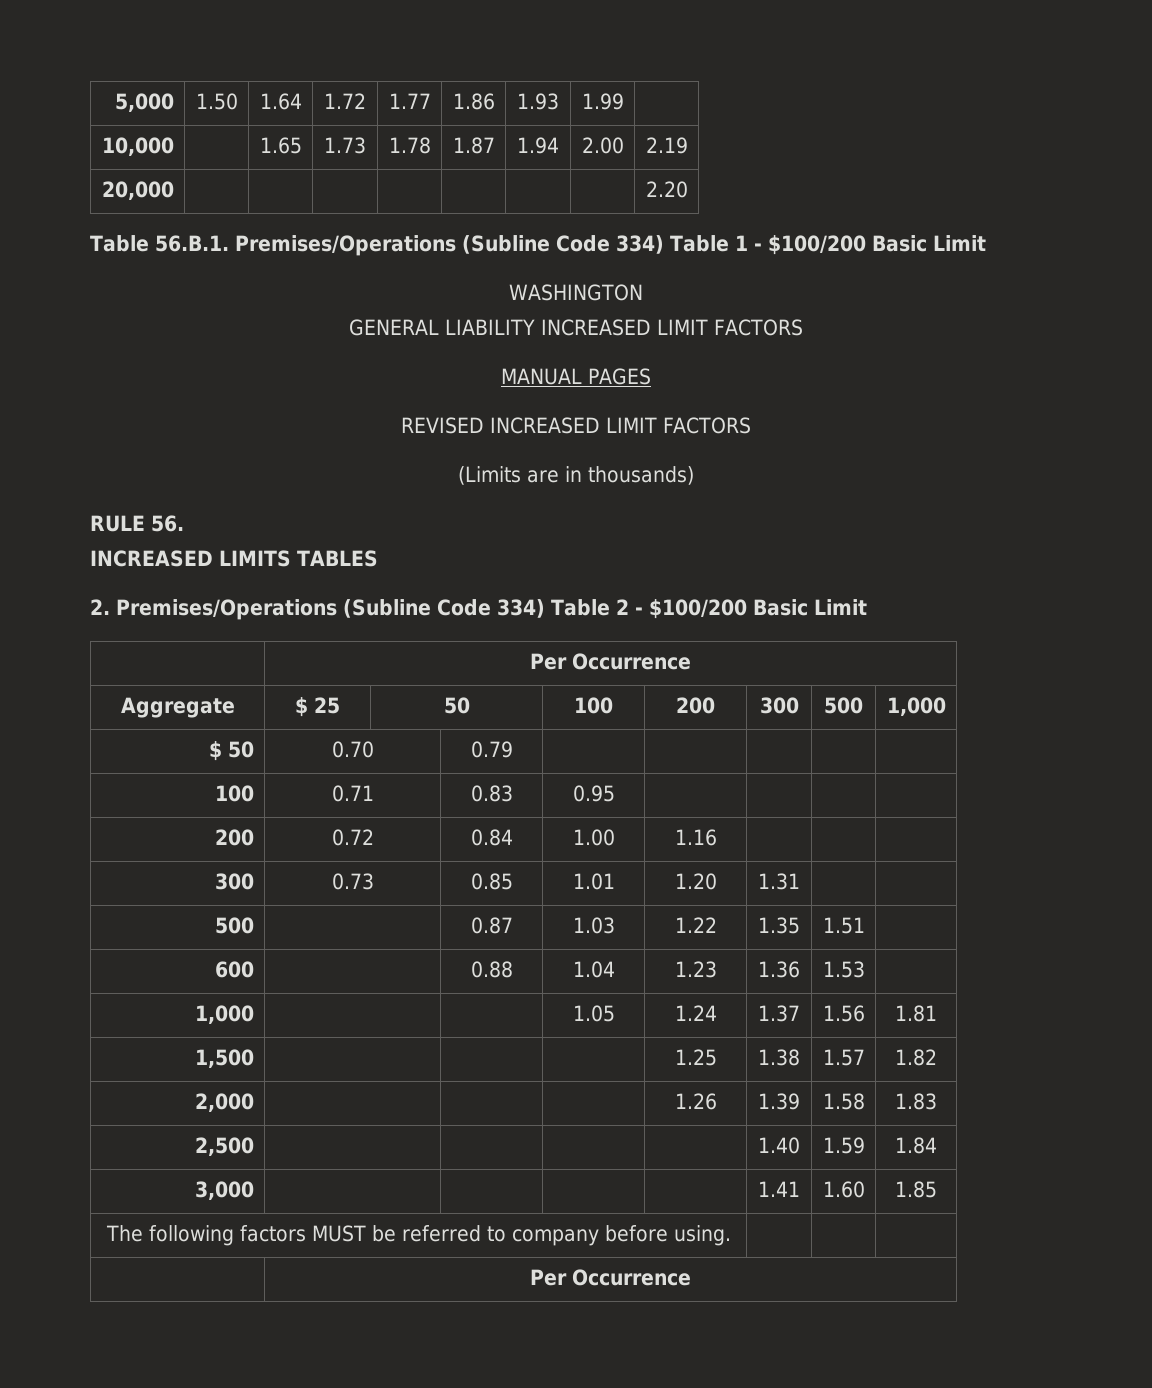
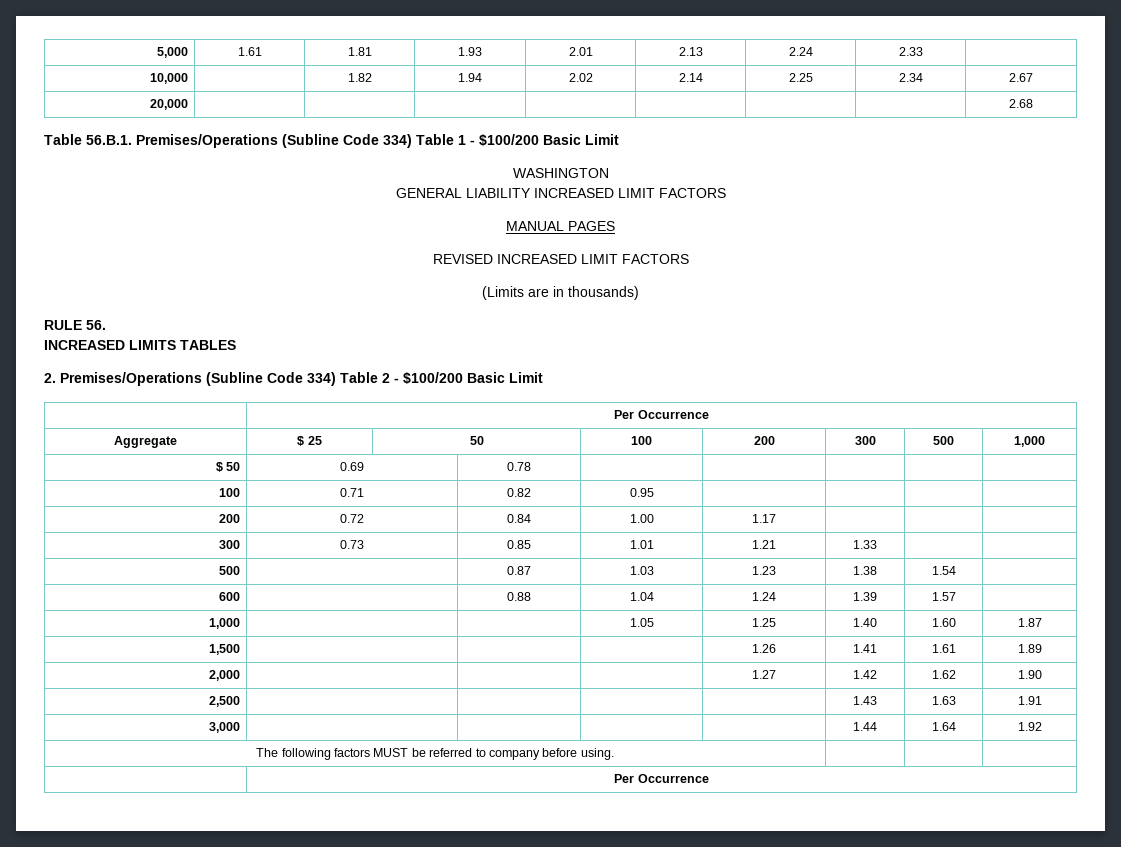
[195,93,238,110] [259,93,302,110] [324,93,366,109] [388,93,431,109] [452,93,495,110] [517,93,559,110] [581,93,624,110] [102,137,175,156] [259,137,302,154] [324,137,366,154] [388,137,431,154] [452,137,495,154] [517,137,559,154] [581,137,624,154] [645,137,688,154] 1.50 | 1.64 | 1.72 | 1.77 | 1.86 | 1.93 | 1.99 | // 10,000 | | 1.65 | 1.73 | 1.78 | 1.87 | 1.94 | 2.00 | 2.19 -> [237,47,262,56] [347,47,372,56] [458,47,482,56] [568,47,593,56] [678,47,703,56] [788,47,813,56] [898,47,923,56] [150,73,189,84] [347,73,372,82] [458,73,482,82] [568,73,593,82] [678,73,703,82] [788,73,813,82] [898,73,923,82] [1009,73,1033,82] 1.61 | 1.81 | 1.93 | 2.01 | 2.13 | 2.24 | 2.33 | // 10,000 | | 1.82 | 1.94 | 2.02 | 2.14 | 2.25 | 2.34 | 2.67
[645,181,688,198] 2.20 -> [1009,99,1033,108] 2.68
[331,741,374,758] [470,741,513,758] 0.70 | 0.79 -> [340,462,364,471] [507,462,531,471] 0.69 | 0.78
[470,785,513,802] 0.83 -> [507,488,531,497] 0.82
[674,829,717,846] 1.16 -> [752,514,776,523] 1.17
[674,873,717,890] [758,873,800,890] 1.20 | 1.31 -> [752,540,776,549] [853,540,877,549] 1.21 | 1.33
[674,917,717,933] [758,917,800,934] [822,917,865,934] 1.22 | 1.35 | 1.51 -> [752,566,776,575] [853,566,877,575] [931,566,956,575] 1.23 | 1.38 | 1.54
[674,961,717,978] [758,961,800,978] [822,961,865,978] 1.23 | 1.36 | 1.53 -> [752,592,776,601] [853,592,877,601] [931,592,956,601] 1.24 | 1.39 | 1.57
[674,1005,717,1021] [758,1005,800,1022] [822,1005,865,1022] [895,1005,937,1022] [195,1049,255,1068] [674,1049,717,1066] [758,1049,800,1066] [822,1049,865,1066] [895,1049,937,1066] [195,1093,255,1112] [674,1093,717,1110] [758,1093,800,1110] [822,1093,865,1110] [895,1093,937,1110] [195,1137,255,1156] [758,1137,800,1154] [822,1137,865,1154] [895,1137,937,1154] [195,1181,255,1200] [758,1181,800,1197] [822,1181,865,1198] [895,1181,937,1198] 1.24 | 1.37 | 1.56 | 1.81 // 1,500 | | | | 1.25 | 1.38 | 1.57 | 1.82 // 2,000 | | | | 1.26 | 1.39 | 1.58 | 1.83 // 2,500 | | | | | 1.40 | 1.59 | 1.84 // 3,000 | | | | | 1.41 | 1.60 | 1.85 -> [752,618,776,627] [853,618,877,627] [931,618,956,627] [1017,618,1042,627] [209,644,241,655] [752,644,776,653] [853,644,877,653] [931,644,956,653] [1017,644,1042,653] [209,670,241,681] [752,670,776,679] [853,670,877,679] [931,670,956,679] [1017,670,1042,679] [209,696,241,707] [853,696,877,705] [931,696,956,705] [1017,696,1042,705] [209,722,241,733] [853,722,877,731] [931,722,956,731] [1017,722,1042,731] 1.25 | 1.40 | 1.60 | 1.87 // 1,500 | | | | 1.26 | 1.41 | 1.61 | 1.89 // 2,000 | | | | 1.27 | 1.42 | 1.62 | 1.90 // 2,500 | | | | | 1.43 | 1.63 | 1.91 // 3,000 | | | | | 1.44 | 1.64 | 1.92

